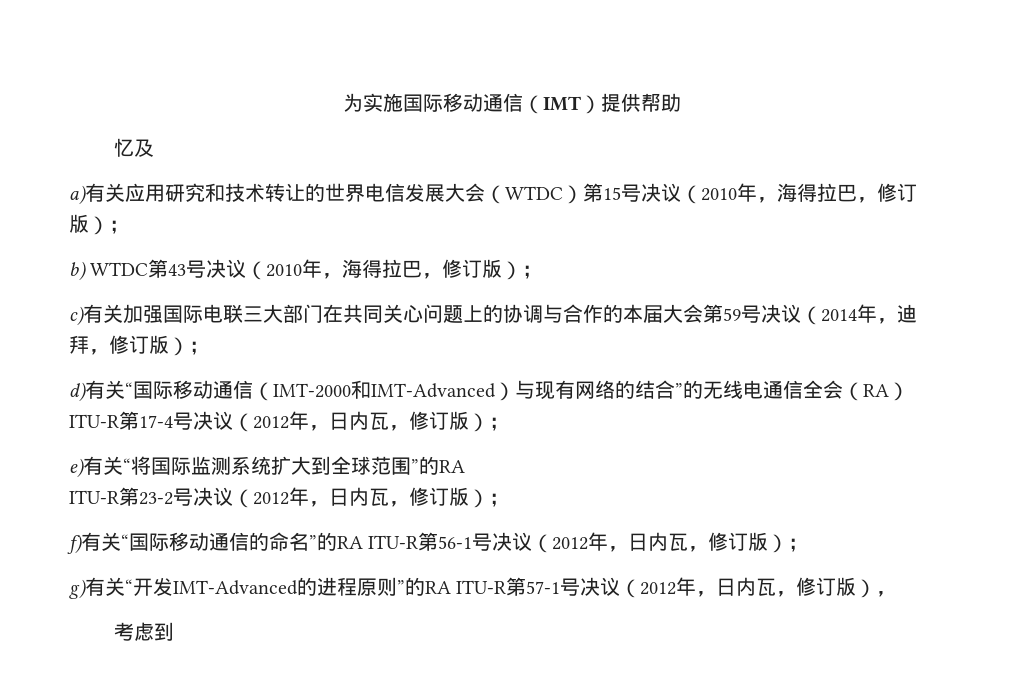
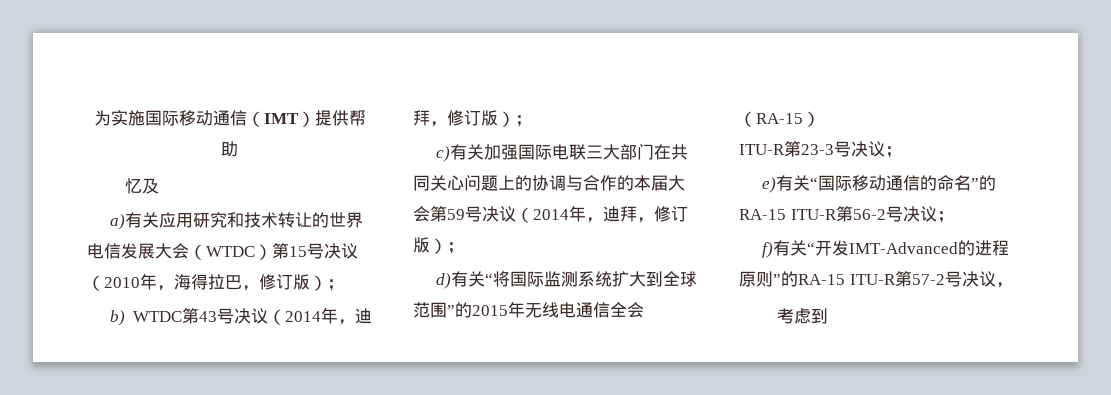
[266,259,423,279] 2010年，海得拉巴 -> [284,307,372,325] [413,110,430,126] 2014年，迪拜
[133,380,909,401] [69,411,509,432] [69,456,131,478] 国际移动通信（IMT-2000和IMT-Advanced）与现有网络的结合”的无线电通信全会（RA）ITU-R第17-4号决议（2012年，日内瓦，修订版）； // e)有关“ -> (493, 279) none
[439,460,465,473] [69,487,509,508] [67,534,82,554] RA // ITU-R第23-2号决议（2012年，日内瓦，修订版）； // f) -> [472,301,644,318] [739,111,820,127] [739,141,902,158] [761,177,776,193] 2015年无线电通信全会（RA-15） // ITU-R第23-3号决议； // e)
[337,532,809,553] [69,579,86,599] RA ITU-R第56-1号决议（2012年，日内瓦，修订版）； // g) -> [739,206,954,223] [761,242,773,258] RA-15 ITU-R第56-2号决议； // f)
[425,577,877,598] RA ITU-R第57-1号决议（2012年，日内瓦，修订版） -> [798,271,996,287] RA-15 ITU-R第57-2号决议

